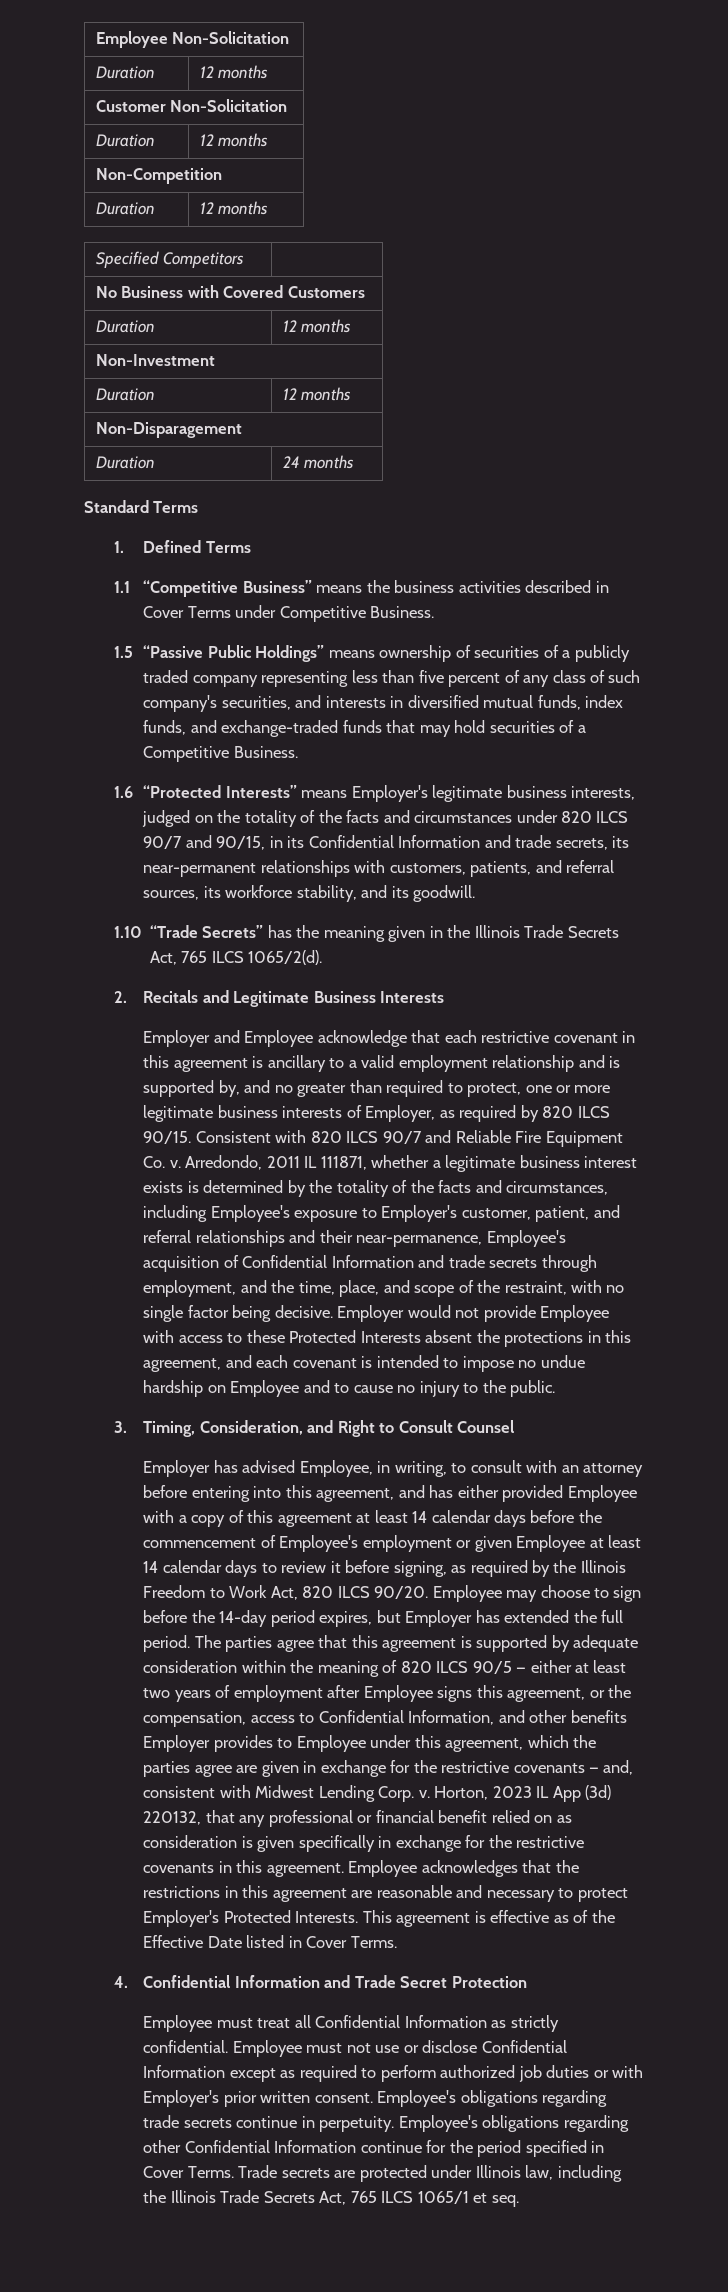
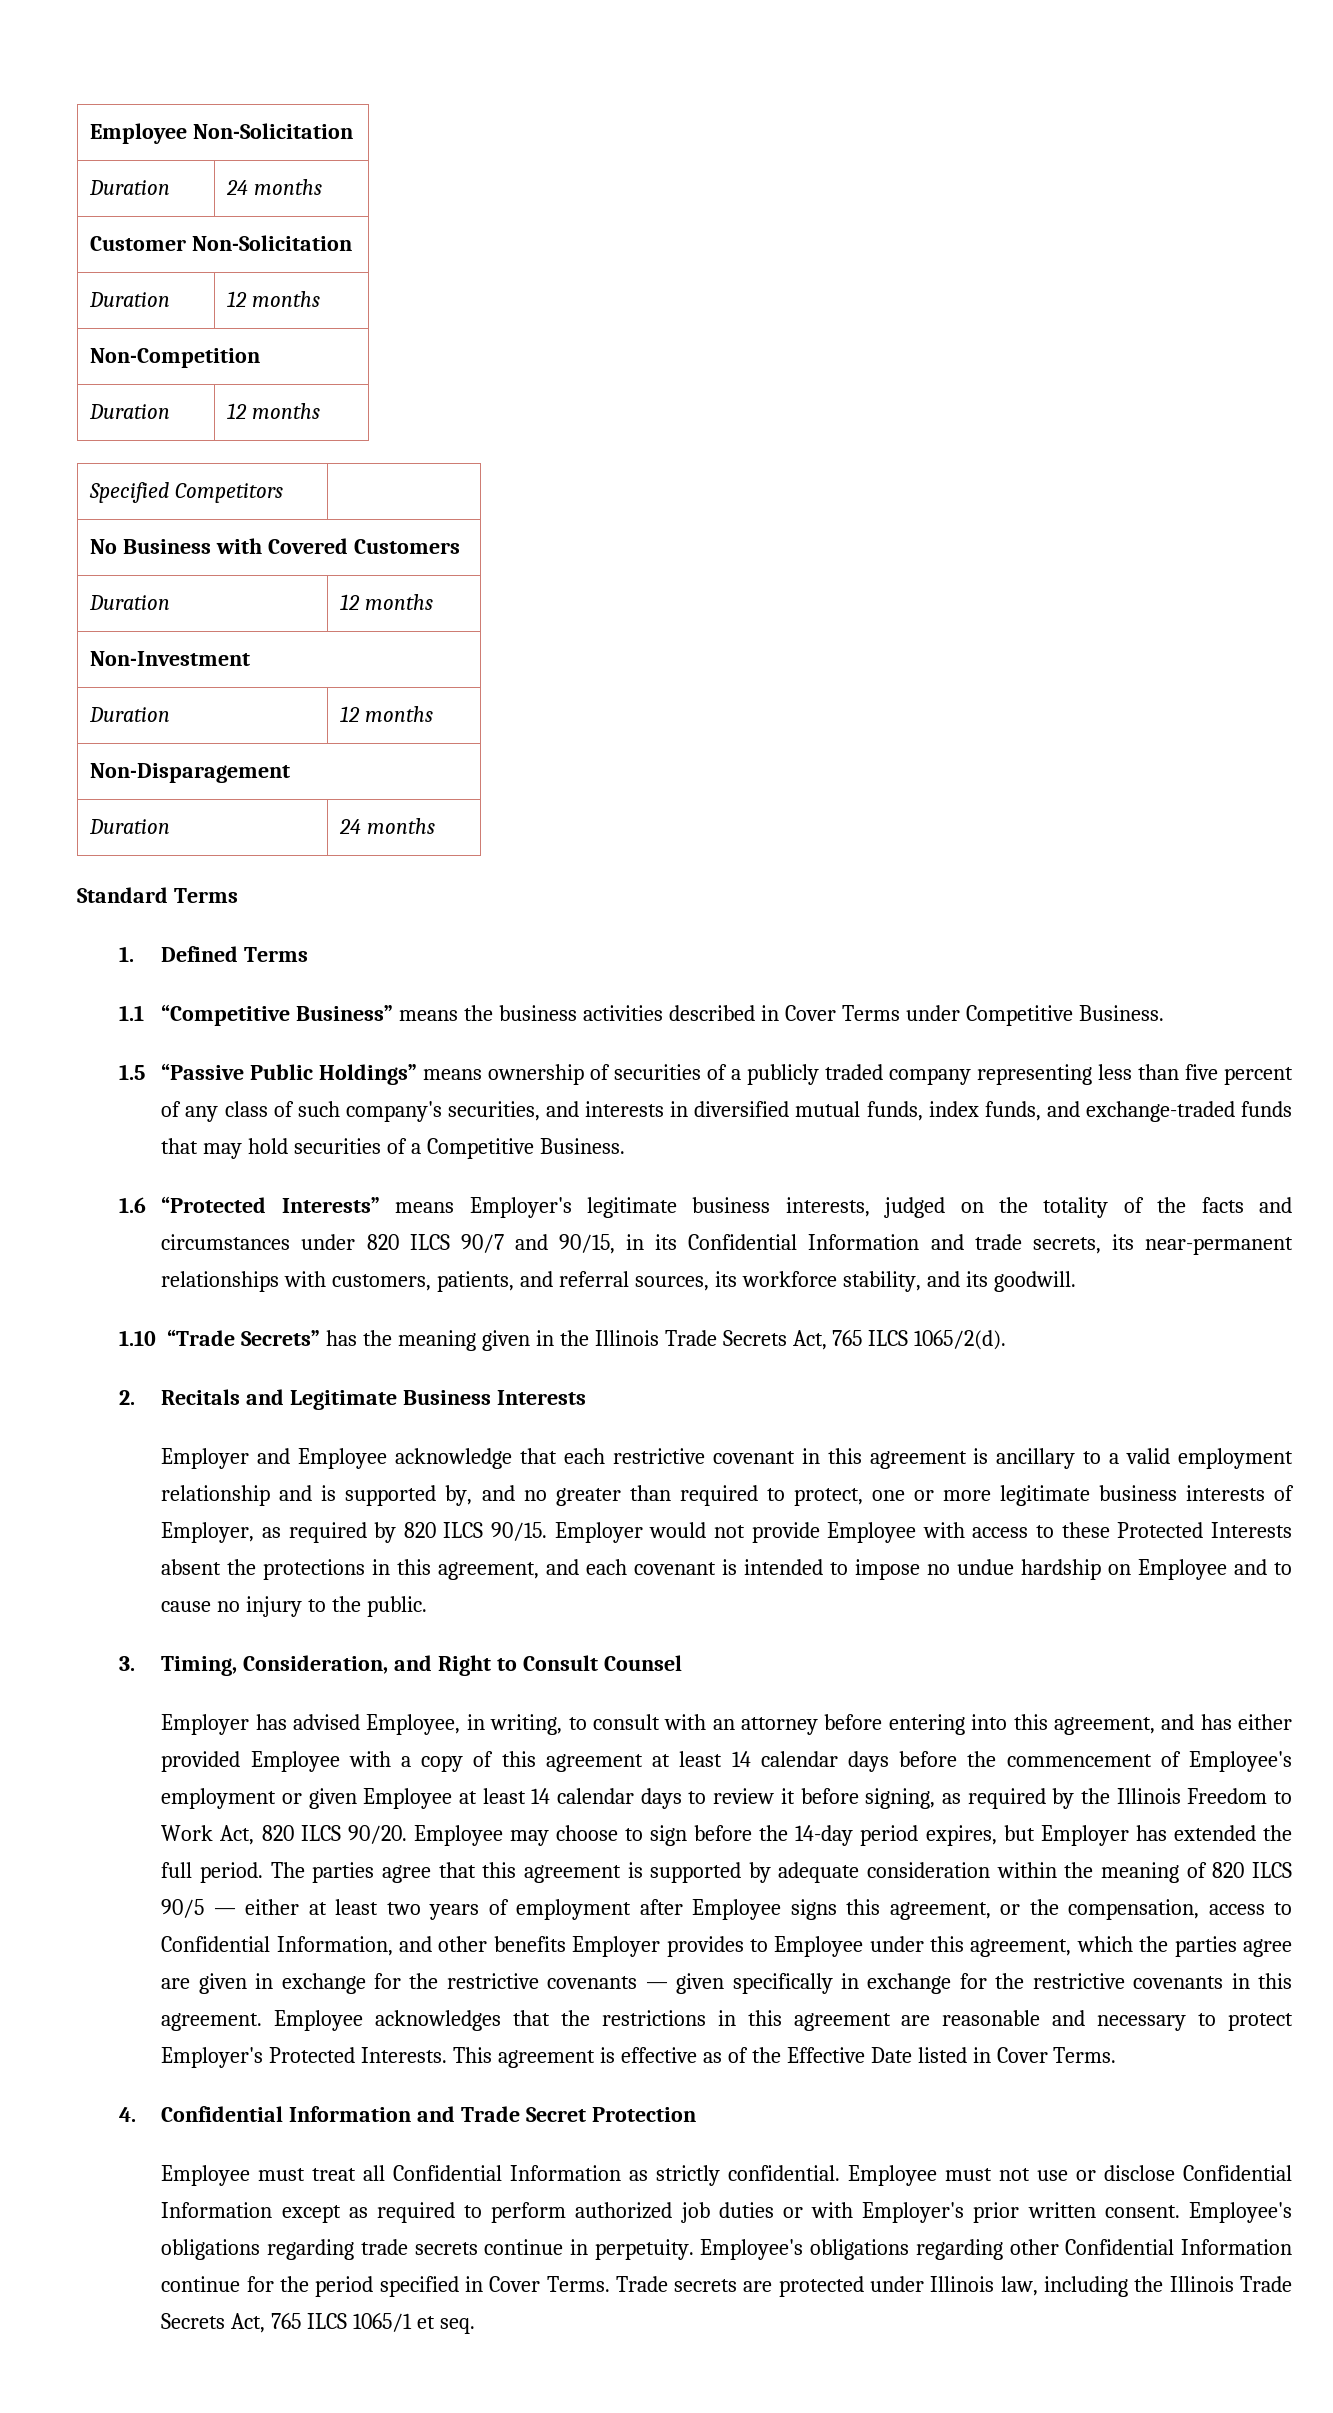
[199,66,214,78] 12 -> [225,180,248,195] 24
[195,1130,623,1147] [143,1155,637,1172] [143,1180,608,1197] [143,1205,620,1222] [143,1230,566,1247] [143,1255,597,1272] [143,1280,625,1297] [143,1305,333,1322] Consistent with 820 ILCS 90/7 and Reliable Fire Equipment Co. v. Arredondo, 2011 IL 111871, whether a legitimate business interest exists is determined by the totality of the facts and circumstances, including Employee's exposure to Employer's customer, patient, and referral relationships and their near-permanence, Employee's acquisition of Confidential Information and trade secrets through employment, and the time, place, and scope of the restraint, with no single factor being decisive. -> (548, 1531) none
[603,1760,634,1775] [143,1785,611,1802] [143,1810,572,1827] [143,1835,253,1848] and, consistent with Midwest Lending Corp. v. Horton, 2023 IL App (3d) 220132, that any professional or financial benefit relied on as consideration is -> (668, 1985) none

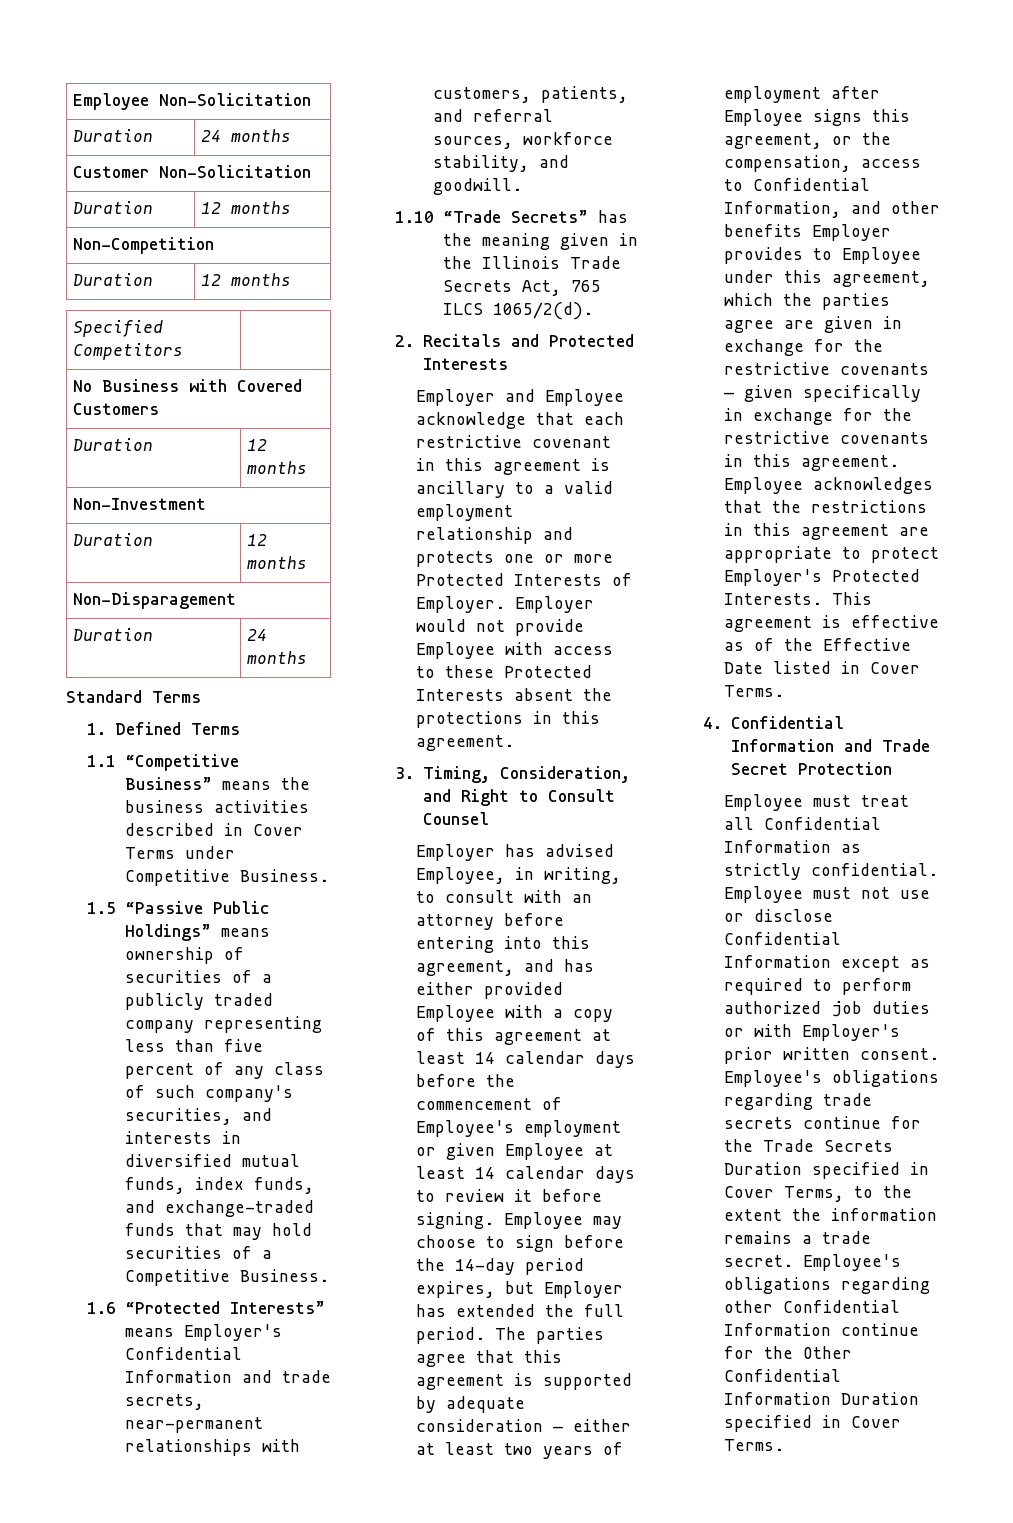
[586,1197,1292,1218] [161,1234,678,1254] legitimate business interests, judged on the totality of the facts and circumstances under 820 ILCS 90/7 and 90/15, in its -> (282, 1332) none
[1111,1234,1134,1250] its -> (204, 1402) none
[714,1271,737,1287] its -> (513, 142) none
[965,1271,988,1287] its -> (569, 161) none
[290,1390,492,1410] Legitimate Business -> [548,334,634,347] Protected
[321,1485,1294,1506] [161,1522,548,1543] is supported by, and no greater than required to protect, one or more legitimate business interests of Employer, as required by 820 ILCS 90/15. -> [415,551,613,567] [415,573,632,586] [415,596,505,613] protects one or more Protected Interests of Employer.
[438,1559,1292,1580] [161,1596,428,1617] agreement, and each covenant is intended to impose no undue hardship on Employee and to cause no injury to the public. -> [415,735,514,751] agreement.
[865,1788,1292,1809] [161,1825,407,1845] signing, as required by the Illinois Freedom to Work Act, 820 ILCS 90/20. -> [415,1212,494,1229] signing.
[996,1862,1292,1883] [161,1899,205,1918] within the meaning of 820 ILCS 90/5 -> (543, 1425) none
[942,2010,1187,2031] reasonable and necessary -> [723,546,832,563] appropriate
[569,2239,694,2260] in perpetuity. -> [890,1116,921,1129] [723,1139,893,1152] [723,1162,929,1179] [723,1185,912,1202] [723,1208,937,1221] [723,1231,871,1244] [723,1255,793,1267] for the Trade Secrets Duration specified in Cover Terms, to the extent the information remains a trade secret.
[315,2276,1292,2297] [161,2313,475,2334] period specified in Cover Terms. Trade secrets are protected under Illinois law, including the Illinois Trade Secrets Act, 765 ILCS 1065/1 et seq. -> [802,1346,852,1359] [723,1369,841,1382] [723,1392,919,1405] [723,1415,901,1432] [723,1439,784,1451] Other Confidential Information Duration specified in Cover Terms.

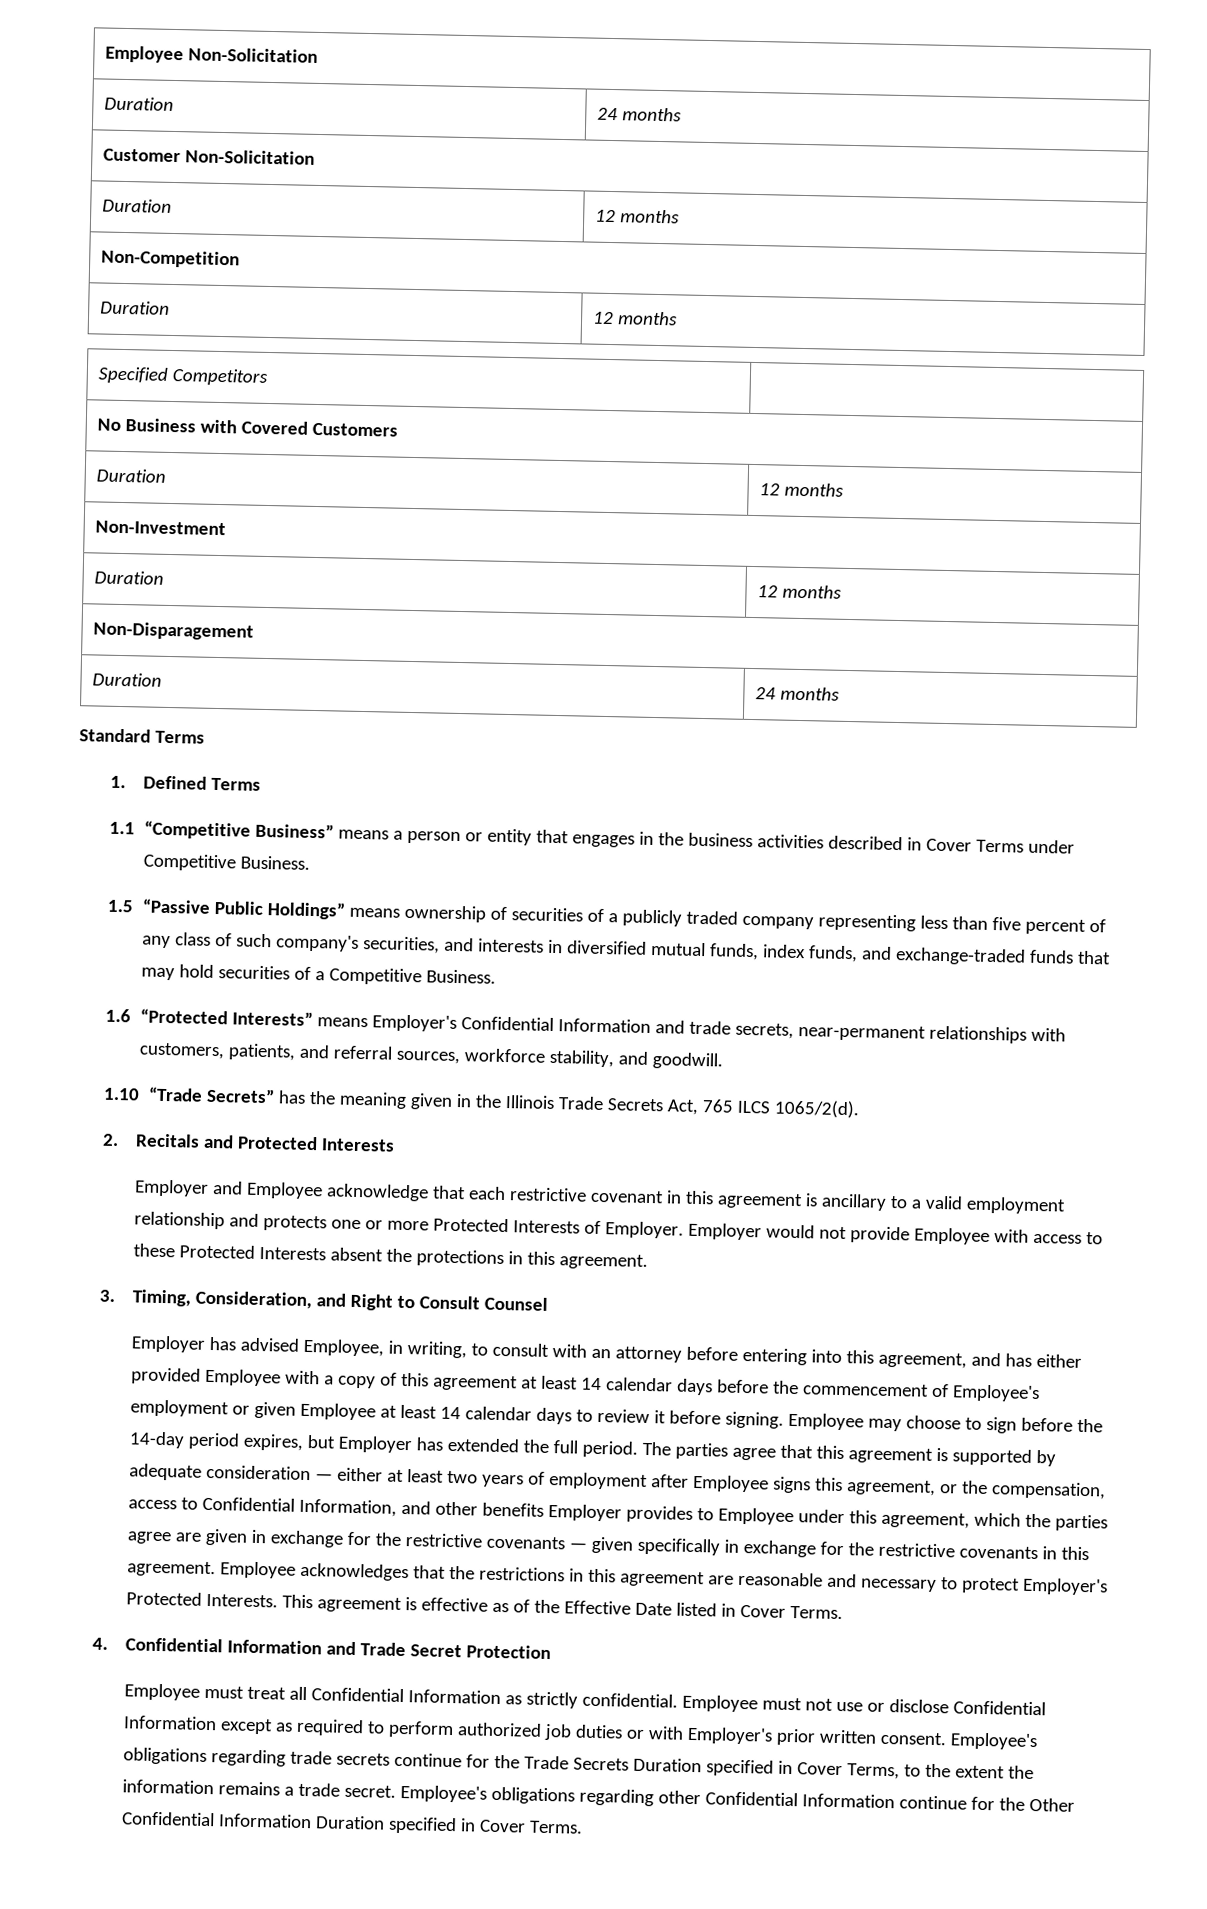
(271, 785) none -> [392,828,654,848] a person or entity that engages in
[723,546,832,563] appropriate -> [737,1571,937,1592] reasonable and necessary

